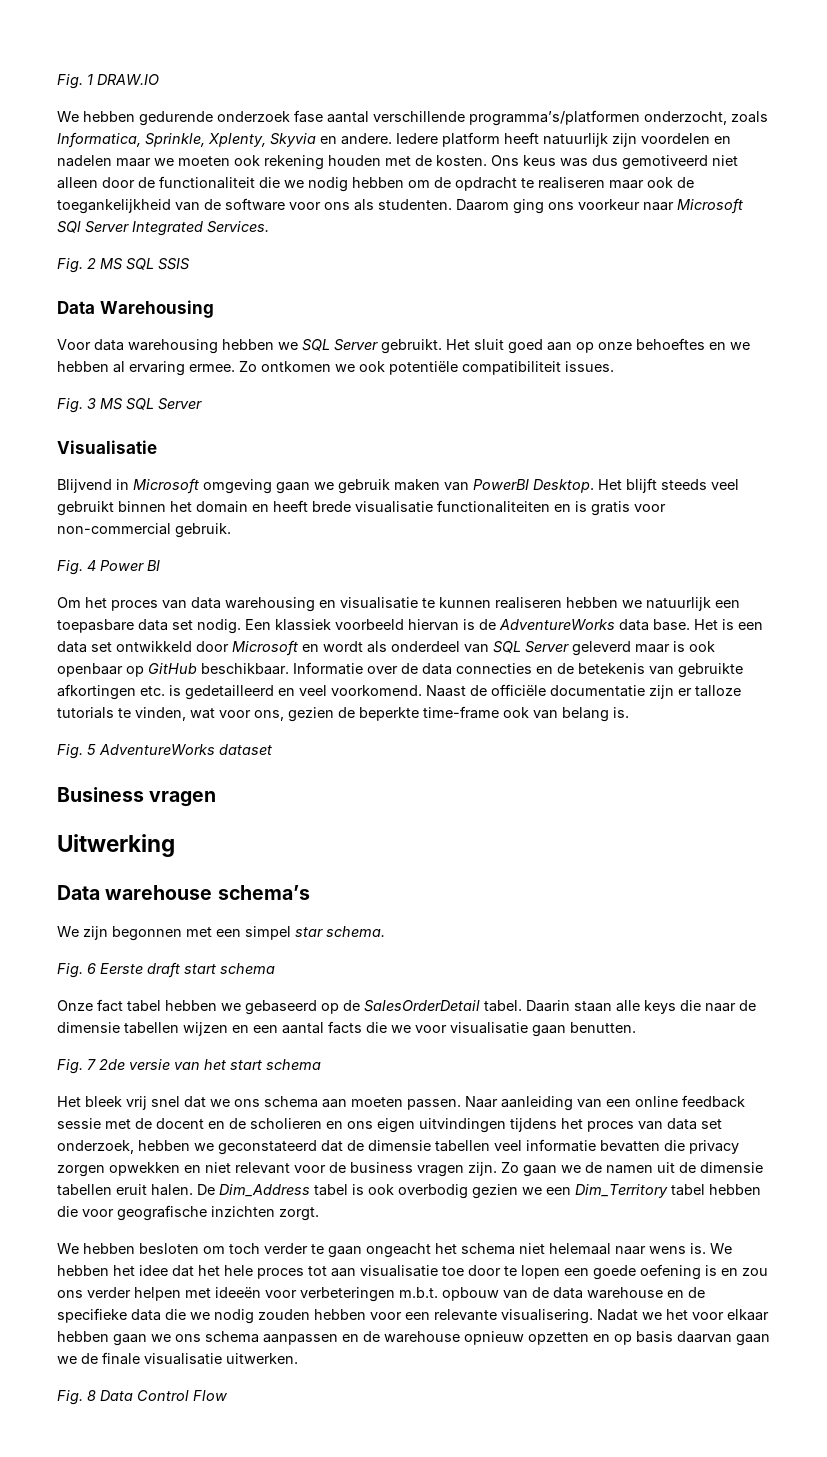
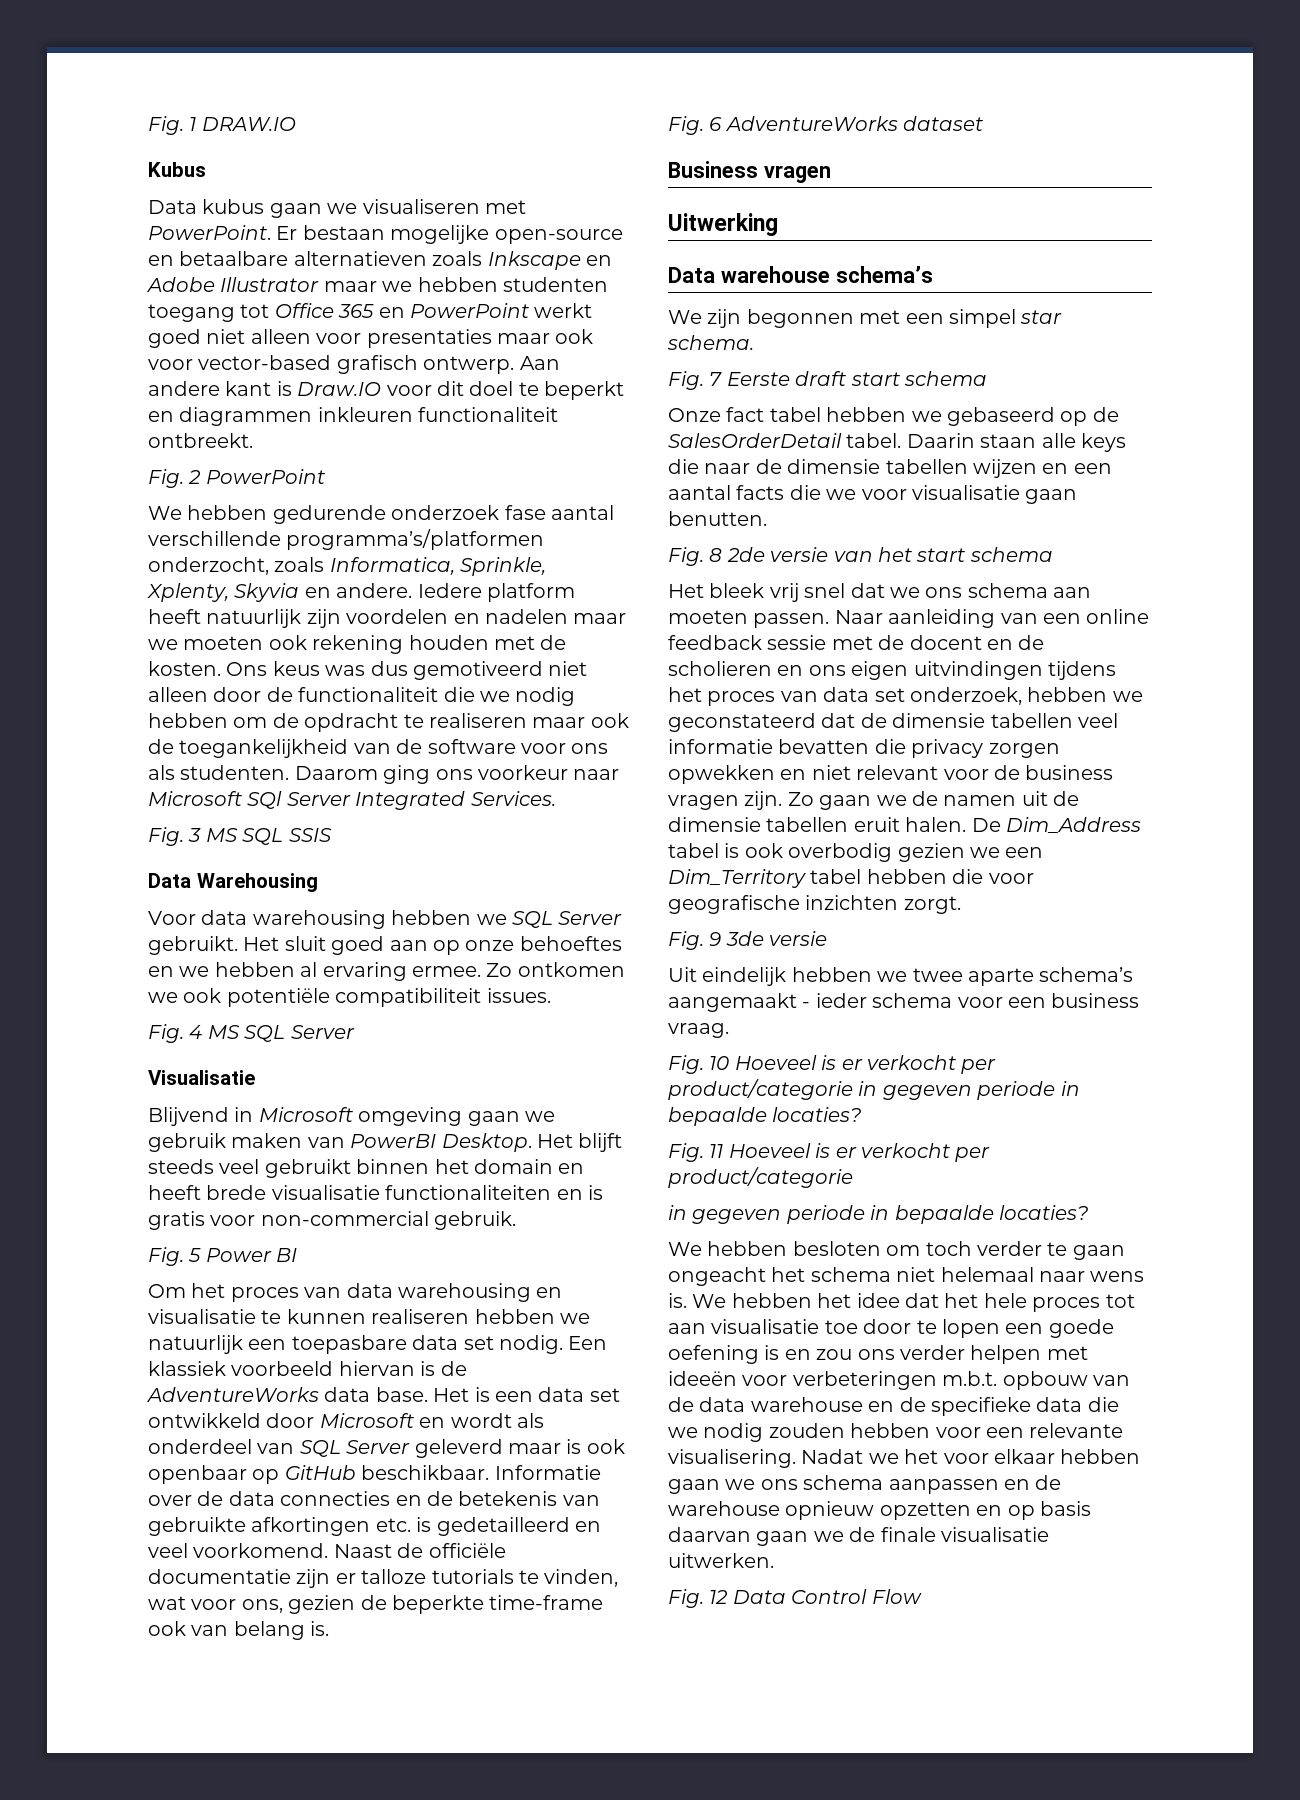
(159, 79) none -> [148,162,206,177] [148,199,526,218] [148,225,623,244] [148,251,612,270] [146,277,608,292] [148,303,593,322] [148,329,594,348] [148,355,560,374] [148,381,625,400] [148,407,559,426] [148,433,253,448] [148,469,325,488] // Kubus // Data kubus gaan we visualiseren met PowerPoint. Er bestaan mogelijke open-source en betaalbare alternatieven zoals Inkscape en Adobe Illustrator maar we hebben studenten toegang tot Office 365 en PowerPoint werkt goed niet alleen voor presentaties maar ook voor vector-based grafisch ontwerp. Aan andere kant is Draw.IO voor dit doel te beperkt en diagrammen inkleuren functionaliteit ontbreekt. // Fig. 2 PowerPoint
[87,258,96,269] 2 -> [188,828,202,842] 3
[87,398,96,409] 3 -> [189,1025,203,1039] 4
[87,560,96,571] 4 -> [188,1248,202,1262] 5
[87,744,96,755] 5 -> [709,117,723,131] 6
[87,963,96,974] 6 -> [709,372,723,386] 7
[87,1059,96,1070] 7 -> [709,548,723,562] 8
(319, 1214) none -> [668,931,828,950] [668,967,1134,986] [668,993,1140,1012] [668,1023,729,1038] [668,1055,997,1074] [668,1079,1080,1100] [668,1107,862,1126] [668,1143,991,1162] [668,1167,853,1188] [668,1205,1088,1224] // Fig. 9 3de versie // Uit eindelijk hebben we twee aparte schema’s aangemaakt - ieder schema voor een business vraag. // Fig. 10 Hoeveel is er verkocht per product/categorie in gegeven periode in bepaalde locaties? // Fig. 11 Hoeveel is er verkocht per product/categorie // in gegeven periode in bepaalde locaties?
[87,1390,96,1401] 8 -> [709,1590,729,1604] 12

